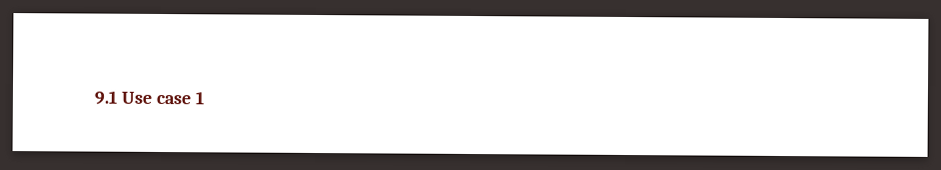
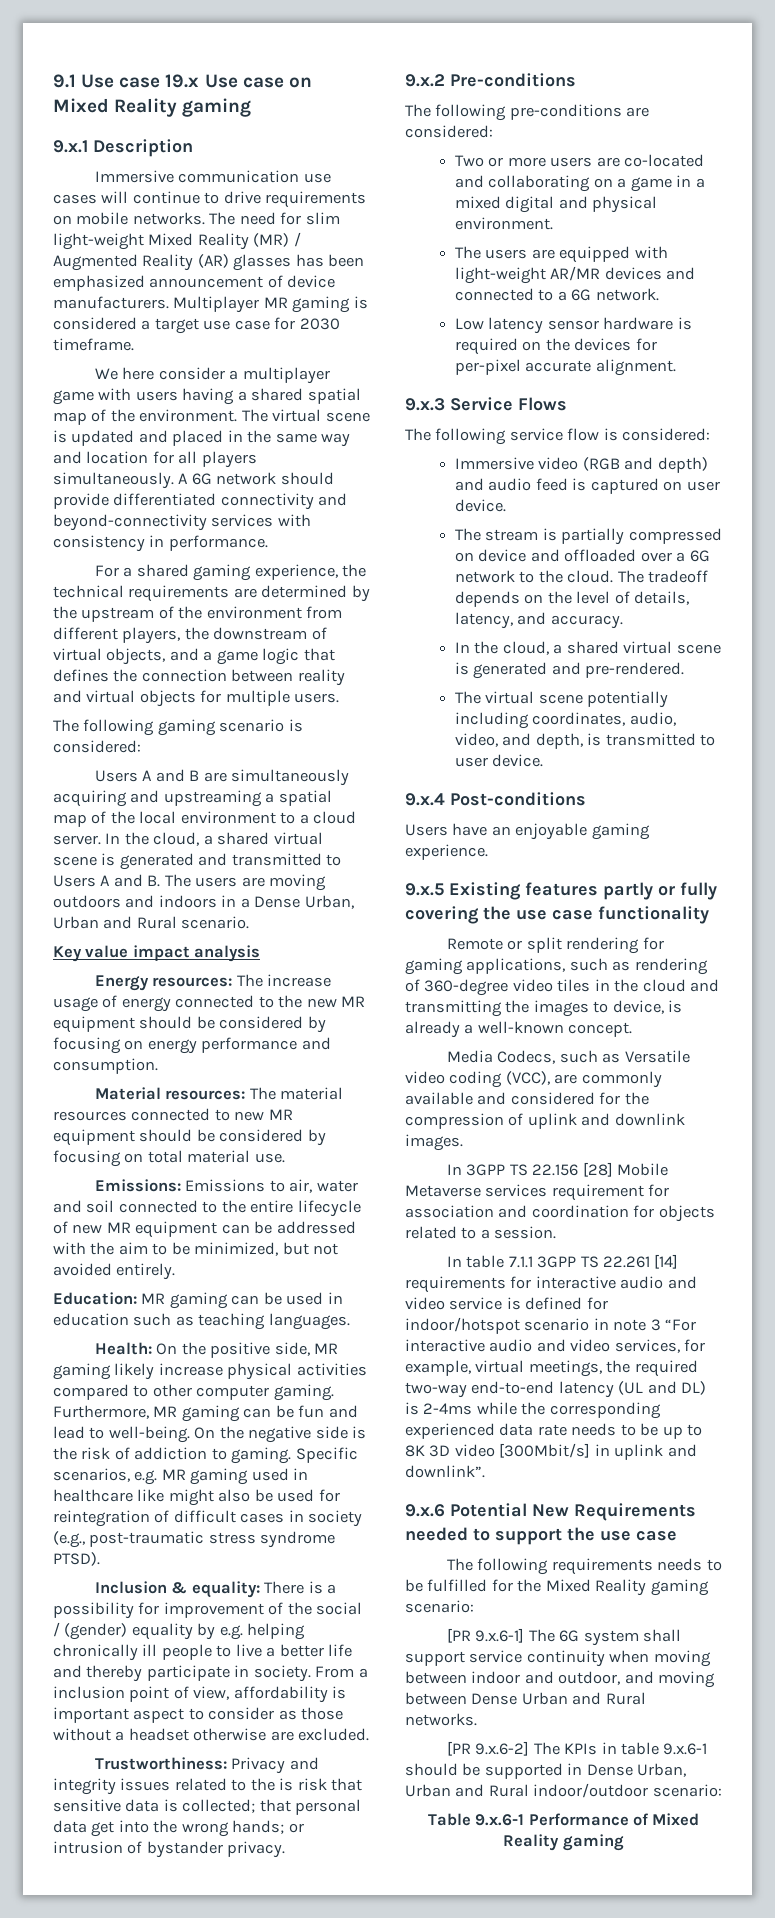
[194,91,204,105] 1 -> [165,74,312,88] [53,98,252,117] [53,139,193,157] [94,170,331,183] [53,191,367,208] [53,212,340,225] [53,232,301,250] [53,254,365,271] [53,275,336,291] [53,296,368,313] [53,317,340,334] [53,338,134,351] [94,367,330,384] [53,388,361,405] [53,409,370,425] [53,430,351,447] [53,451,257,468] [53,472,334,489] [53,493,348,510] [53,514,311,531] [53,535,268,552] [94,564,367,581] [53,585,370,602] [53,606,343,622] [53,627,327,644] [53,648,335,665] [53,669,345,686] [53,690,340,707] [53,719,303,736] [53,740,141,753] [94,769,350,786] [53,790,332,807] [53,811,357,827] [53,832,323,846] [53,853,342,870] [53,874,327,891] [53,895,354,909] [53,916,250,929] [53,945,261,962] [94,974,332,991] [53,995,366,1012] [53,1016,326,1033] [53,1037,331,1054] [53,1058,158,1074] [94,1087,344,1100] [53,1108,293,1121] [53,1129,326,1146] [53,1150,285,1167] [94,1179,358,1193] [53,1200,361,1217] [53,1221,356,1238] [53,1242,339,1256] [53,1263,176,1280] [53,1292,343,1309] [53,1313,350,1330] [94,1342,339,1358] [53,1363,367,1380] [53,1384,334,1401] [53,1405,358,1422] [53,1426,367,1443] [53,1447,358,1464] [53,1468,309,1485] [53,1489,340,1506] [53,1510,363,1527] [53,1531,336,1548] [53,1552,100,1566] [94,1581,337,1598] [53,1602,363,1619] [53,1622,306,1640] [53,1644,353,1661] [53,1665,368,1682] [53,1686,347,1703] [53,1707,344,1723] [53,1728,370,1741] [94,1757,319,1774] [53,1778,363,1795] [53,1799,362,1815] [53,1820,304,1837] [53,1841,286,1858] [405,73,576,87] [405,104,650,121] [405,125,493,138] [454,154,705,167] [454,175,705,192] [454,196,658,213] [454,217,553,230] [454,246,668,263] [454,266,696,284] [454,288,659,301] [454,317,692,334] [454,338,657,355] [454,359,676,376] [405,397,567,411] [405,428,711,445] [454,457,708,473] [454,478,720,494] [454,499,506,512] [454,528,722,545] [454,549,710,562] [454,570,709,583] [454,591,690,607] [454,612,623,629] [454,641,721,655] [454,662,685,679] [454,691,669,708] [454,712,676,729] [454,733,716,749] [454,754,544,767] [405,792,586,806] [405,823,650,840] [405,844,488,860] [405,882,717,900] [405,906,709,924] [446,937,664,954] [405,958,708,975] [405,979,720,996] [405,1000,683,1017] [405,1021,633,1038] [446,1050,690,1064] [405,1071,662,1088] [405,1092,649,1105] [405,1113,685,1129] [405,1134,463,1151] [446,1162,669,1177] [405,1184,670,1201] [405,1205,715,1222] [405,1226,557,1239] [446,1254,679,1269] [405,1276,697,1293] [405,1297,608,1310] [405,1317,697,1334] [405,1339,706,1353] [405,1360,698,1377] [405,1381,707,1398] [405,1402,661,1419] [405,1423,703,1439] [405,1443,697,1460] [405,1465,485,1478] [405,1503,696,1521] [405,1527,677,1545] [446,1558,722,1575] [405,1579,709,1596] [405,1600,474,1613] [446,1628,682,1646] [405,1650,711,1667] [405,1671,716,1688] [405,1692,646,1705] [405,1713,477,1726] [446,1741,708,1756] [405,1763,687,1779] [405,1783,722,1798] [427,1813,700,1826] [503,1834,624,1851] 19.x Use case on Mixed Reality gaming // 9.x.1 Description // Immersive communication use cases will continue to drive requirements on mobile networks. The need for slim light-weight Mixed Reality (MR) / Augmented Reality (AR) glasses has been emphasized announcement of device manufacturers. Multiplayer MR gaming is considered a target use case for 2030 timeframe. // We here consider a multiplayer game with users having a shared spatial map of the environment. The virtual scene is updated and placed in the same way and location for all players simultaneously. A 6G network should provide differentiated connectivity and beyond-connectivity services with consistency in performance. // For a shared gaming experience, the technical requirements are determined by the upstream of the environment from different players, the downstream of virtual objects, and a game logic that defines the connection between reality and virtual objects for multiple users. // The following gaming scenario is considered: // Users A and B are simultaneously acquiring and upstreaming a spatial map of the local environment to a cloud server. In the cloud, a shared virtual scene is generated and transmitted to Users A and B. The users are moving outdoors and indoors in a Dense Urban, Urban and Rural scenario. // Key value impact analysis // Energy resources: The increase usage of energy connected to the new MR equipment should be considered by focusing on energy performance and consumption. // Material resources: The material resources connected to new MR equipment should be considered by focusing on total material use. // Emissions: Emissions to air, water and soil connected to the entire lifecycle of new MR equipment can be addressed with the aim to be minimized, but not avoided entirely. // Education: MR gaming can be used in education such as teaching languages. // Health: On the positive side, MR gaming likely increase physical activities compared to other computer gaming. Furthermore, MR gaming can be fun and lead to well-being. On the negative side is the risk of addiction to gaming. Specific scenarios, e.g. MR gaming used in healthcare like might also be used for reintegration of difficult cases in society (e.g., post-traumatic stress syndrome PTSD). // Inclusion & equality: There is a possibility for improvement of the social / (gender) equality by e.g. helping chronically ill people to live a better life and thereby participate in society. From a inclusion point of view, affordability is important aspect to consider as those without a headset otherwise are excluded. // Trustworthiness: Privacy and integrity issues related to the is risk that sensitive data is collected; that personal data get into the wrong hands; or intrusion of bystander privacy. // 9.x.2 Pre-conditions // The following pre-conditions are considered: // Two or more users are co-located and collaborating on a game in a mixed digital and physical environment. // The users are equipped with light-weight AR/MR devices and connected to a 6G network. // Low latency sensor hardware is required on the devices for per-pixel accurate alignment. // 9.x.3 Service Flows // The following service flow is considered: // Immersive video (RGB and depth) and audio feed is captured on user device. // The stream is partially compressed on device and offloaded over a 6G network to the cloud. The tradeoff depends on the level of details, latency, and accuracy. // In the cloud, a shared virtual scene is generated and pre-rendered. // The virtual scene potentially including coordinates, audio, video, and depth, is transmitted to user device. // 9.x.4 Post-conditions // Users have an enjoyable gaming experience. // 9.x.5 Existing features partly or fully covering the use case functionality // Remote or split rendering for gaming applications, such as rendering of 360-degree video tiles in the cloud and transmitting the images to device, is already a well-known concept. // Media Codecs, such as Versatile video coding (VCC), are commonly available and considered for the compression of uplink and downlink images. // In 3GPP TS 22.156 [28] Mobile Metaverse services requirement for association and coordination for objects related to a session. // In table 7.1.1 3GPP TS 22.261 [14] requirements for interactive audio and video service is defined for indoor/hotspot scenario in note 3 “For interactive audio and video services, for example, virtual meetings, the required two-way end-to-end latency (UL and DL) is 2-4ms while the corresponding experienced data rate needs to be up to 8K 3D video [300Mbit/s] in uplink and downlink”. // 9.x.6 Potential New Requirements needed to support the use case // The following requirements needs to be fulfilled for the Mixed Reality gaming scenario: // [PR 9.x.6-1] The 6G system shall support service continuity when moving between indoor and outdoor, and moving between Dense Urban and Rural networks. // [PR 9.x.6-2] The KPIs in table 9.x.6-1 should be supported in Dense Urban, Urban and Rural indoor/outdoor scenario: // Table 9.x.6-1 Performance of Mixed Reality gaming

